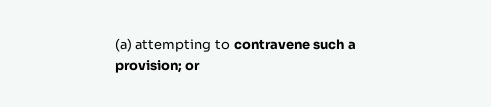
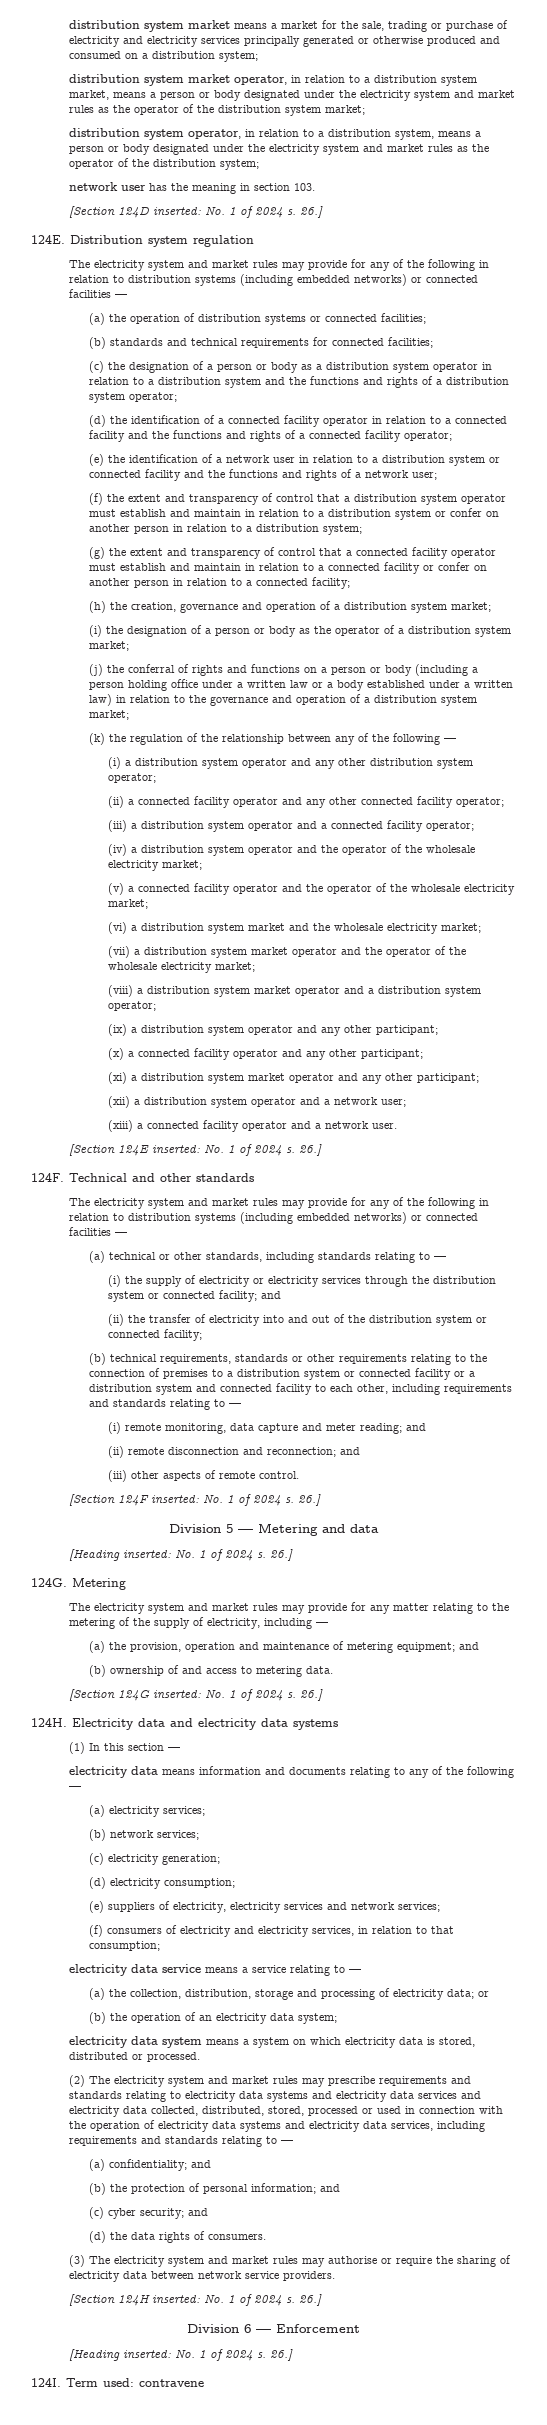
[114,38,356,52] [114,60,201,73] (a) attempting to contravene such a provision; or -> [69,20,509,32] [69,36,501,47] [69,51,259,62] [69,74,478,86] [69,90,516,101] [69,104,366,116] [69,128,482,140] [69,144,490,155] [69,158,260,170] [69,182,316,194] [69,206,324,218] [31,235,254,247] [69,259,490,271] [69,274,479,286] [69,289,128,298] [88,313,426,325] [88,337,433,349] [88,361,492,373] [88,376,509,388] [88,392,177,403] [88,415,507,427] [88,430,452,442] [88,454,500,466] [88,469,437,481] [88,493,506,505] [88,508,499,520] [88,524,362,535] [88,547,496,559] [88,562,487,574] [88,577,350,589] [88,601,491,613] [88,625,511,637] [88,641,129,651] [88,664,478,676] [88,679,513,691] [88,694,477,706] [88,710,129,720] [88,733,456,745] [107,757,473,769] [107,773,156,783] [107,796,504,808] [107,820,474,832] [107,844,475,856] [107,860,202,871] [107,883,515,895] [107,899,148,909] [107,922,481,934] [107,946,466,958] [107,962,255,973] [107,985,481,997] [107,1001,156,1011] [107,1024,438,1036] [107,1048,423,1060] [107,1072,479,1084] [107,1096,406,1108] [107,1120,397,1132] [69,1144,323,1156] [31,1173,254,1182] [69,1197,490,1209] [69,1212,479,1224] [69,1227,128,1236] [88,1251,446,1263] [107,1275,496,1287] [107,1290,281,1302] [107,1314,487,1326] [107,1329,202,1341] [88,1353,487,1365] [88,1368,475,1380] [88,1383,512,1395] [88,1399,241,1410] [107,1422,426,1434] [107,1446,360,1458] [107,1470,299,1482] [69,1494,322,1506] [169,1523,379,1536] [69,1549,294,1561] [31,1578,126,1590] [69,1602,510,1614] [69,1617,329,1629] [88,1641,479,1653] [88,1665,333,1677] [69,1689,324,1701] [31,1718,338,1730] [69,1742,181,1754] [69,1766,515,1778] [69,1786,82,1790] [88,1805,205,1817] [88,1829,199,1841] [88,1853,220,1865] [88,1877,235,1889] [88,1901,440,1913] [88,1925,454,1937] [88,1941,160,1951] [69,1964,362,1976] [88,1988,489,2000] [88,2012,337,2024] [69,2036,476,2048] [69,2052,201,2062] [69,2075,472,2087] [69,2091,482,2102] [69,2106,504,2117] [69,2120,486,2132] [69,2136,294,2147] [88,2159,211,2171] [88,2183,340,2195] [88,2207,208,2219] [88,2231,266,2243] [69,2255,512,2267] [69,2271,336,2282] [69,2294,323,2306] [187,2324,360,2333] [69,2349,294,2361] [31,2378,204,2387] distribution system market means a market for the sale, trading or purchase of electricity and electricity services principally generated or otherwise produced and consumed on a distribution system; // distribution system market operator, in relation to a distribution system market, means a person or body designated under the electricity system and market rules as the operator of the distribution system market; // distribution system operator, in relation to a distribution system, means a person or body designated under the electricity system and market rules as the operator of the distribution system; // network user has the meaning in section 103. // [Section 124D inserted: No. 1 of 2024 s. 26.] // 124E. Distribution system regulation // The electricity system and market rules may provide for any of the following in relation to distribution systems (including embedded networks) or connected facilities — // (a) the operation of distribution systems or connected facilities; // (b) standards and technical requirements for connected facilities; // (c) the designation of a person or body as a distribution system operator in relation to a distribution system and the functions and rights of a distribution system operator; // (d) the identification of a connected facility operator in relation to a connected facility and the functions and rights of a connected facility operator; // (e) the identification of a network user in relation to a distribution system or connected facility and the functions and rights of a network user; // (f) the extent and transparency of control that a distribution system operator must establish and maintain in relation to a distribution system or confer on another person in relation to a distribution system; // (g) the extent and transparency of control that a connected facility operator must establish and maintain in relation to a connected facility or confer on another person in relation to a connected facility; // (h) the creation, governance and operation of a distribution system market; // (i) the designation of a person or body as the operator of a distribution system market; // (j) the conferral of rights and functions on a person or body (including a person holding office under a written law or a body established under a written law) in relation to the governance and operation of a distribution system market; // (k) the regulation of the relationship between any of the following — // (i) a distribution system operator and any other distribution system operator; // (ii) a connected facility operator and any other connected facility operator; // (iii) a distribution system operator and a connected facility operator; // (iv) a distribution system operator and the operator of the wholesale electricity market; // (v) a connected facility operator and the operator of the wholesale electricity market; // (vi) a distribution system market and the wholesale electricity market; // (vii) a distribution system market operator and the operator of the wholesale electricity market; // (viii) a distribution system market operator and a distribution system operator; // (ix) a distribution system operator and any other participant; // (x) a connected facility operator and any other participant; // (xi) a distribution system market operator and any other participant; // (xii) a distribution system operator and a network user; // (xiii) a connected facility operator and a network user. // [Section 124E inserted: No. 1 of 2024 s. 26.] // 124F. Technical and other standards // The electricity system and market rules may provide for any of the following in relation to distribution systems (including embedded networks) or connected facilities — // (a) technical or other standards, including standards relating to — // (i) the supply of electricity or electricity services through the distribution system or connected facility; and // (ii) the transfer of electricity into and out of the distribution system or connected facility; // (b) technical requirements, standards or other requirements relating to the connection of premises to a distribution system or connected facility or a distribution system and connected facility to each other, including requirements and standards relating to — // (i) remote monitoring, data capture and meter reading; and // (ii) remote disconnection and reconnection; and // (iii) other aspects of remote control. // [Section 124F inserted: No. 1 of 2024 s. 26.] // Division 5 — Metering and data // [Heading inserted: No. 1 of 2024 s. 26.] // 124G. Metering // The electricity system and market rules may provide for any matter relating to the metering of the supply of electricity, including — // (a) the provision, operation and maintenance of metering equipment; and // (b) ownership of and access to metering data. // [Section 124G inserted: No. 1 of 2024 s. 26.] // 124H. Electricity data and electricity data systems // (1) In this section — // electricity data means information and documents relating to any of the following — // (a) electricity services; // (b) network services; // (c) electricity generation; // (d) electricity consumption; // (e) suppliers of electricity, electricity services and network services; // (f) consumers of electricity and electricity services, in relation to that consumption; // electricity data service means a service relating to — // (a) the collection, distribution, storage and processing of electricity data; or // (b) the operation of an electricity data system; // electricity data system means a system on which electricity data is stored, distributed or processed. // (2) The electricity system and market rules may prescribe requirements and standards relating to electricity data systems and electricity data services and electricity data collected, distributed, stored, processed or used in connection with the operation of electricity data systems and electricity data services, including requirements and standards relating to — // (a) confidentiality; and // (b) the protection of personal information; and // (c) cyber security; and // (d) the data rights of consumers. // (3) The electricity system and market rules may authorise or require the sharing of electricity data between network service providers. // [Section 124H inserted: No. 1 of 2024 s. 26.] // Division 6 — Enforcement // [Heading inserted: No. 1 of 2024 s. 26.] // 124I. Term used: contravene

